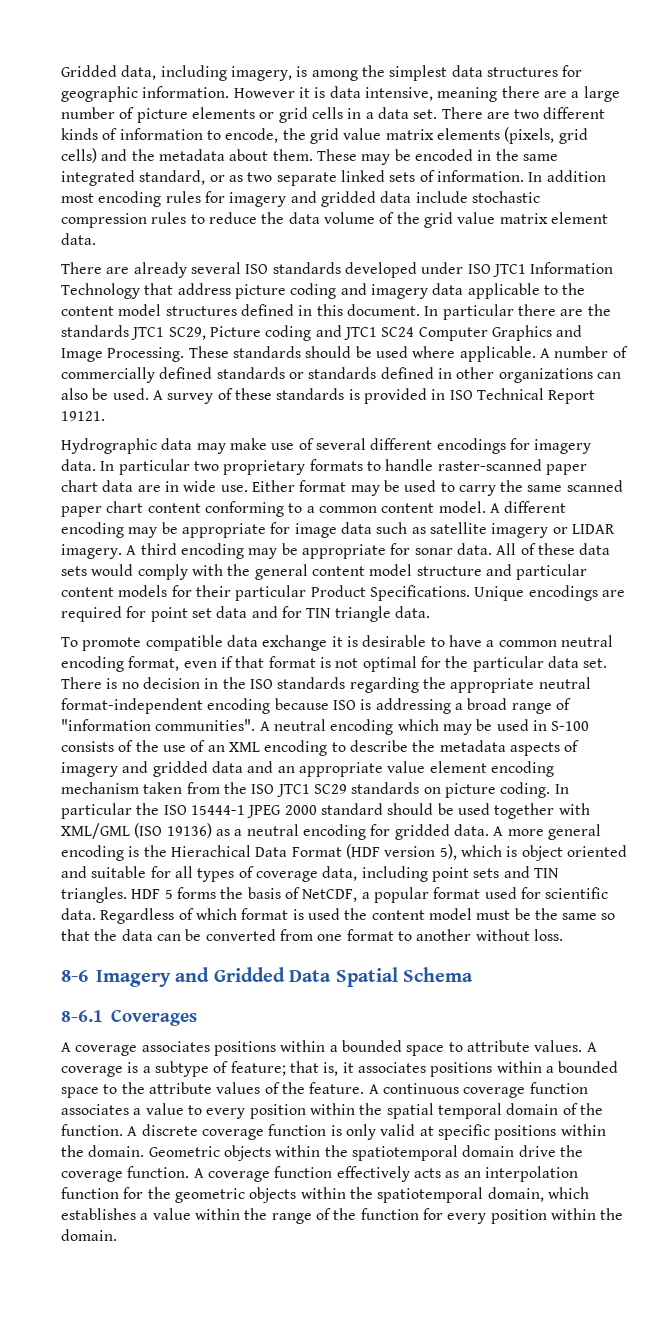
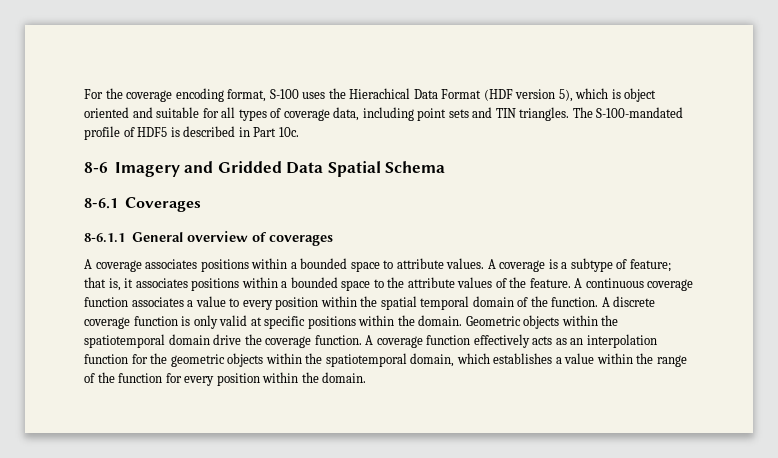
[61,65,583,81] [61,86,620,102] [61,107,606,123] [61,127,588,144] [61,148,558,165] [61,170,606,186] [61,191,540,207] [61,212,608,228] [61,233,96,245] [61,262,614,278] [61,283,586,299] [61,304,611,320] [61,325,583,341] [61,346,628,362] [61,367,621,383] [61,388,596,404] [61,411,105,421] [61,438,592,454] [61,459,587,475] [61,480,623,496] [61,501,567,517] [61,522,615,538] [61,543,611,559] [61,564,588,580] [61,585,625,601] [61,606,430,622] [61,635,613,651] [61,656,608,672] [61,677,591,693] [61,698,571,714] [61,719,590,735] [61,740,580,756] [61,761,554,777] [61,782,569,798] [61,803,590,819] [61,823,601,840] [61,845,140,861] Gridded data, including imagery, is among the simplest data structures for geographic information. However it is data intensive, meaning there are a large number of picture elements or grid cells in a data set. There are two different kinds of information to encode, the grid value matrix elements (pixels, grid cells) and the metadata about them. These may be encoded in the same integrated standard, or as two separate linked sets of information. In addition most encoding rules for imagery and gridded data include stochastic compression rules to reduce the data volume of the grid value matrix element data. // There are already several ISO standards developed under ISO JTC1 Information Technology that address picture coding and imagery data applicable to the content model structures defined in this document. In particular there are the standards JTC1 SC29, Picture coding and JTC1 SC24 Computer Graphics and Image Processing. These standards should be used where applicable. A number of commercially defined standards or standards defined in other organizations can also be used. A survey of these standards is provided in ISO Technical Report 19121. // Hydrographic data may make use of several different encodings for imagery data. In particular two proprietary formats to handle raster-scanned paper chart data are in wide use. Either format may be used to carry the same scanned paper chart content conforming to a common content model. A different encoding may be appropriate for image data such as satellite imagery or LIDAR imagery. A third encoding may be appropriate for sonar data. All of these data sets would comply with the general content model structure and particular content models for their particular Product Specifications. Unique encodings are required for point set data and for TIN triangle data. // To promote compatible data exchange it is desirable to have a common neutral encoding format, even if that format is not optimal for the particular data set. There is no decision in the ISO standards regarding the appropriate neutral format-independent encoding because ISO is addressing a broad range of "information communities". A neutral encoding which may be used in S-100 consists of the use of an XML encoding to describe the metadata aspects of imagery and gridded data and an appropriate value element encoding mechanism taken from the ISO JTC1 SC29 standards on picture coding. In particular the ISO 15444-1 JPEG 2000 standard should be used together with XML/GML (ISO 19136) as a neutral encoding for gridded data. A more general encoding is -> [84,88,326,102] For the coverage encoding format, S-100 uses
[131,887,609,903] [61,908,616,924] [61,929,563,941] HDF 5 forms the basis of NetCDF, a popular format used for scientific data. Regardless of which format is used the content model must be the same so that the data can be converted from one format to another without loss. -> [572,107,684,118] [84,126,299,140] The S-100-mandated profile of HDF5 is described in Part 10c.
(197, 1017) none -> [84,231,333,246] // 8-6.1.1 General overview of coverages

